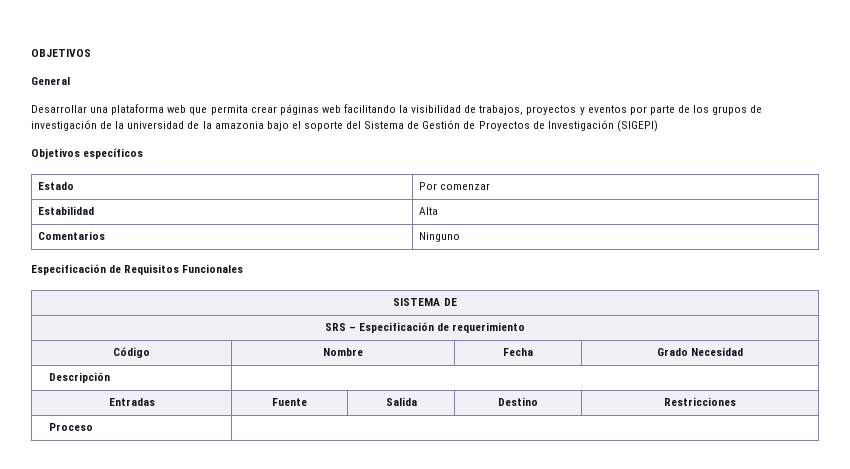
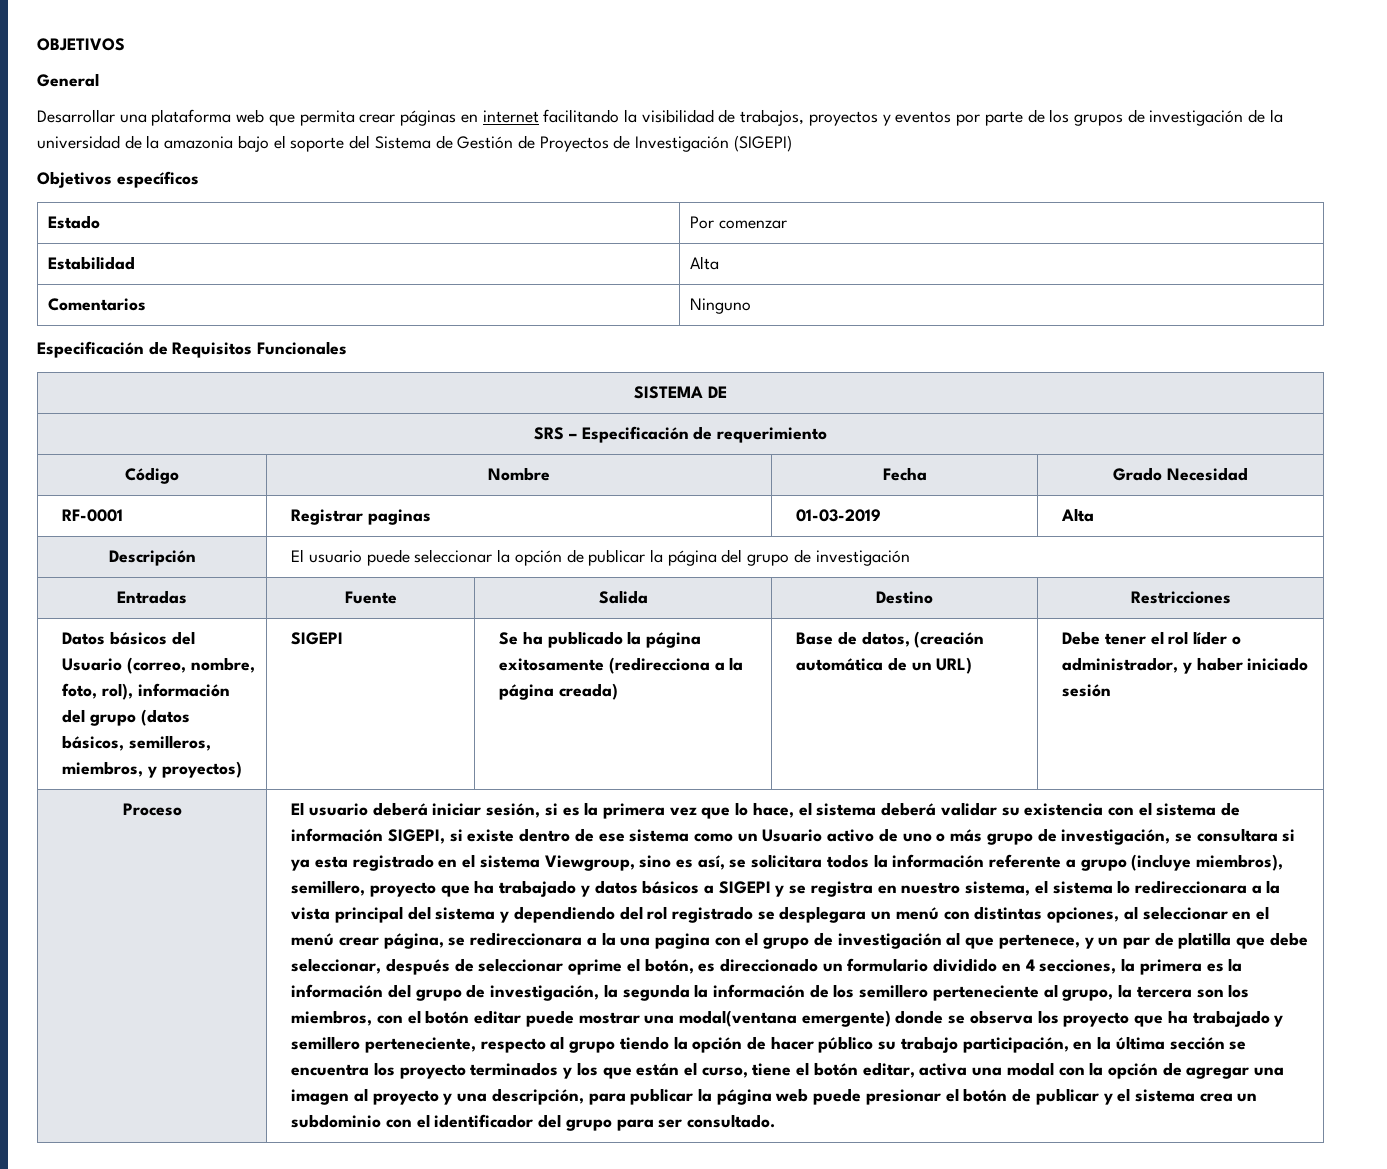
[321,105,341,113] web -> [460,110,539,123] en internet
[48,372,110,383] Descripción | -> [62,509,124,522] [291,509,431,525] [796,509,882,522] [1061,508,1095,522] [108,550,196,566] [291,549,910,566] RF-0001 | Registrar paginas | 01-03-2019 | Alta // Descripción | El usuario puede seleccionar la opción de publicar la página del grupo de investigación
[48,423,93,431] Proceso | -> [62,631,195,645] [62,657,255,674] [62,683,230,700] [62,709,190,726] [62,735,211,751] [62,761,242,778] [291,632,344,645] [499,631,702,648] [499,657,744,674] [499,683,618,700] [796,631,985,648] [796,657,973,674] [1062,631,1241,645] [1062,657,1309,674] [1062,684,1112,697] [122,803,182,816] [291,802,1241,819] [291,828,1296,845] [290,854,1284,871] [291,880,1281,897] [291,906,1270,923] [291,932,1308,949] [291,958,1243,975] [291,984,1250,1001] [291,1010,1284,1027] [291,1036,1247,1053] [291,1062,1285,1079] [291,1088,1258,1105] [291,1114,776,1131] Datos básicos del Usuario (correo, nombre, foto, rol), información del grupo (datos básicos, semilleros, miembros, y proyectos) | SIGEPI | Se ha publicado la página exitosamente (redirecciona a la página creada) | Base de datos, (creación automática de un URL) | Debe tener el rol líder o administrador, y haber iniciado sesión // Proceso | El usuario deberá iniciar sesión, si es la primera vez que lo hace, el sistema deberá validar su existencia con el sistema de información SIGEPI, si existe dentro de ese sistema como un Usuario activo de uno o más grupo de investigación, se consultara si ya esta registrado en el sistema Viewgroup, sino es así, se solicitara todos la información referente a grupo (incluye miembros), semillero, proyecto que ha trabajado y datos básicos a SIGEPI y se registra en nuestro sistema, el sistema lo redireccionara a la vista principal del sistema y dependiendo del rol registrado se desplegara un menú con distintas opciones, al seleccionar en el menú crear página, se redireccionara a la una pagina con el grupo de investigación al que pertenece, y un par de platilla que debe seleccionar, después de seleccionar oprime el botón, es direccionado un formulario dividido en 4 secciones, la primera es la información del grupo de investigación, la segunda la información de los semillero perteneciente al grupo, la tercera son los miembros, con el botón editar puede mostrar una modal(ventana emergente) donde se observa los proyecto que ha trabajado y semillero perteneciente, respecto al grupo tiendo la opción de hacer público su trabajo participación, en la última sección se encuentra los proyecto terminados y los que están el curso, tiene el botón editar, activa una modal con la opción de agregar una imagen al proyecto y una descripción, para publicar la página web puede presionar el botón de publicar y el sistema crea un subdominio con el identificador del grupo para ser consultado.

